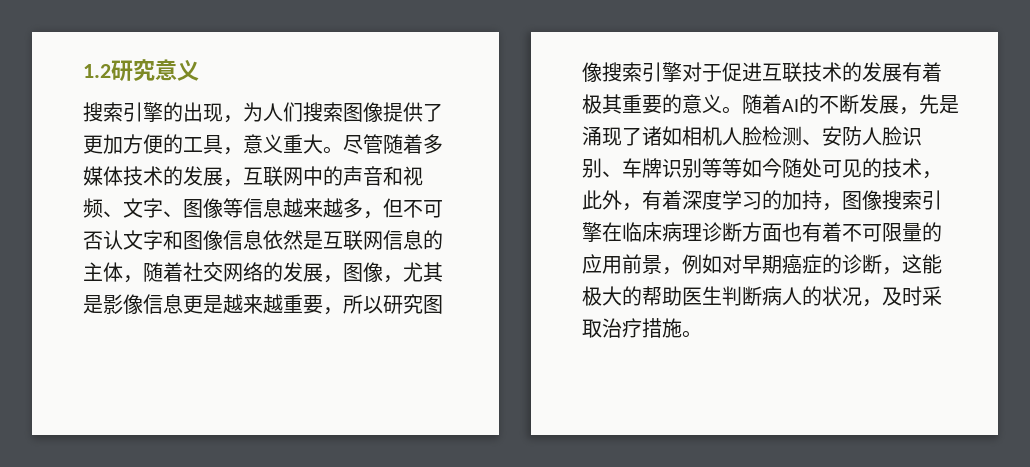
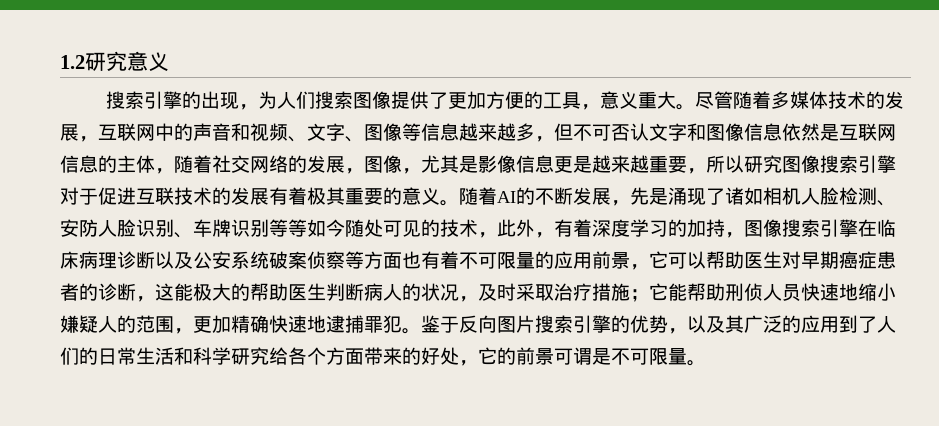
(742, 232) none -> [155,251,364,269] 以及公安系统破案侦察等
[682,254,722,274] 例如 -> [649,251,782,269] 它可以帮助医生
(822, 264) none -> [877,251,896,269] [60,283,79,301] 患者
(682, 328) none -> [630,283,896,302] [60,315,896,334] [60,347,687,366] ；它能帮助刑侦人员快速地缩小嫌疑人的范围，更加精确快速地逮捕罪犯。鉴于反向图片搜索引擎的优势，以及其广泛的应用到了人们的日常生活和科学研究给各个方面带来的好处，它的前景可谓是不可限量

